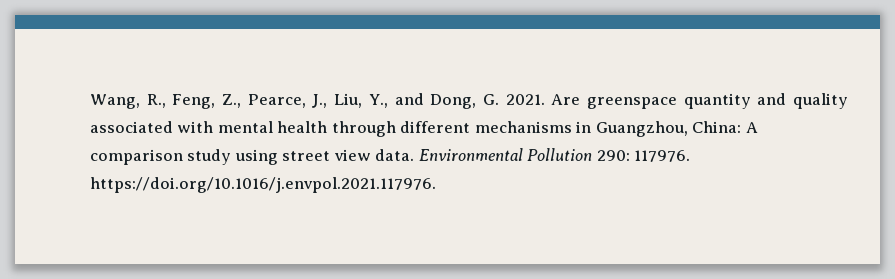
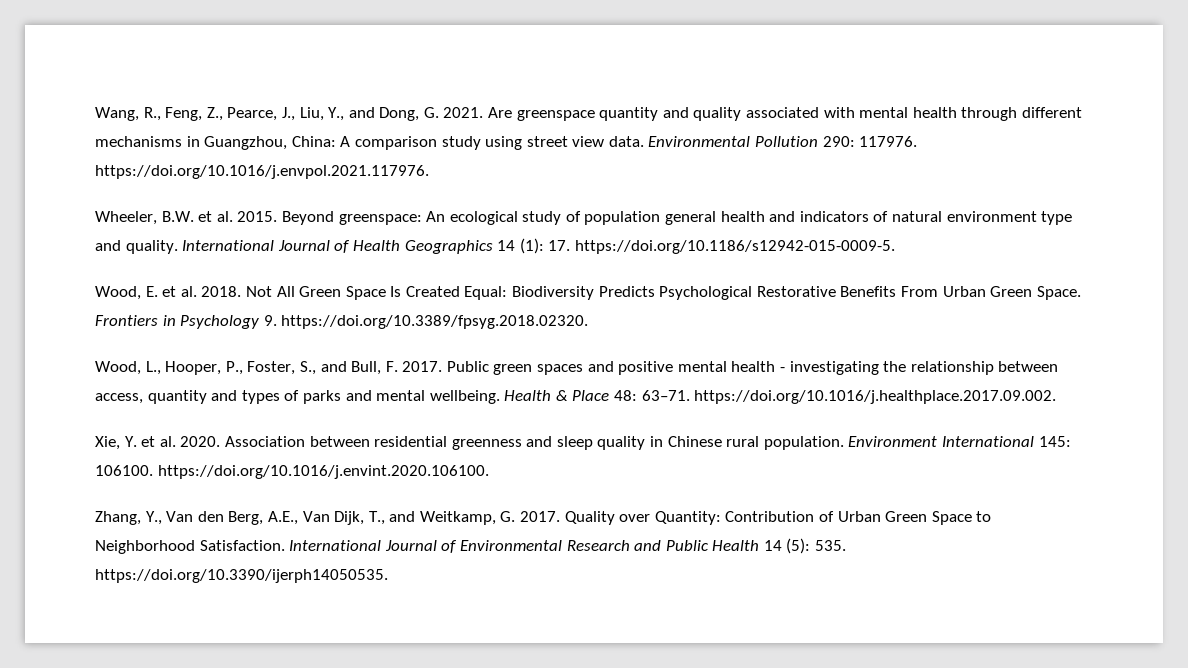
(436, 185) none -> [95,211,1073,225] [95,238,895,254] [95,286,1081,300] [95,315,589,329] [95,361,1059,375] [95,390,1057,404] [95,436,1071,450] [95,465,489,479] [95,511,992,525] [95,538,847,554] [95,569,388,583] // Wheeler, B.W. et al. 2015. Beyond greenspace: An ecological study of population general health and indicators of natural environment type and quality. International Journal of Health Geographics 14 (1): 17. https://doi.org/10.1186/s12942-015-0009-5. // Wood, E. et al. 2018. Not All Green Space Is Created Equal: Biodiversity Predicts Psychological Restorative Benefits From Urban Green Space. Frontiers in Psychology 9. https://doi.org/10.3389/fpsyg.2018.02320. // Wood, L., Hooper, P., Foster, S., and Bull, F. 2017. Public green spaces and positive mental health - investigating the relationship between access, quantity and types of parks and mental wellbeing. Health & Place 48: 63–71. https://doi.org/10.1016/j.healthplace.2017.09.002. // Xie, Y. et al. 2020. Association between residential greenness and sleep quality in Chinese rural population. Environment International 145: 106100. https://doi.org/10.1016/j.envint.2020.106100. // Zhang, Y., Van den Berg, A.E., Van Dijk, T., and Weitkamp, G. 2017. Quality over Quantity: Contribution of Urban Green Space to Neighborhood Satisfaction. International Journal of Environmental Research and Public Health 14 (5): 535. https://doi.org/10.3390/ijerph14050535.

